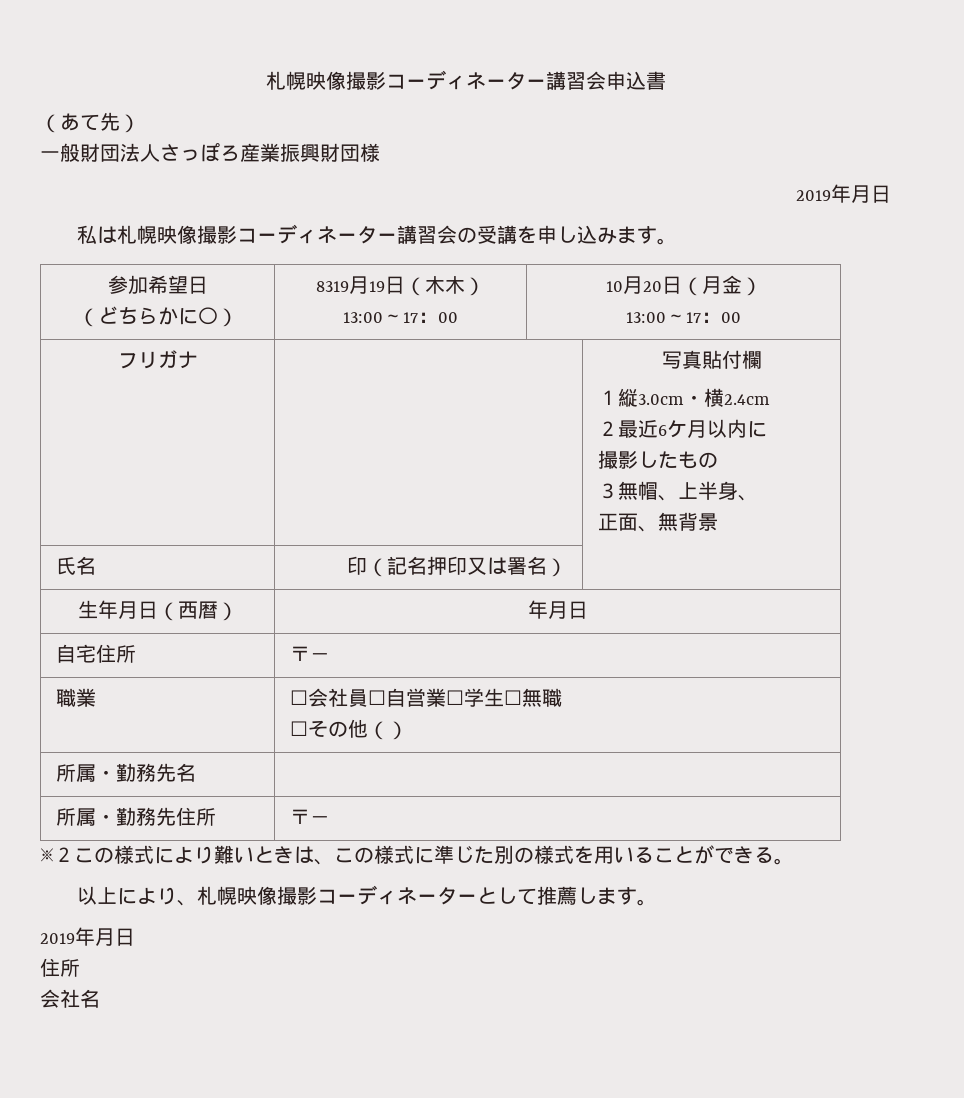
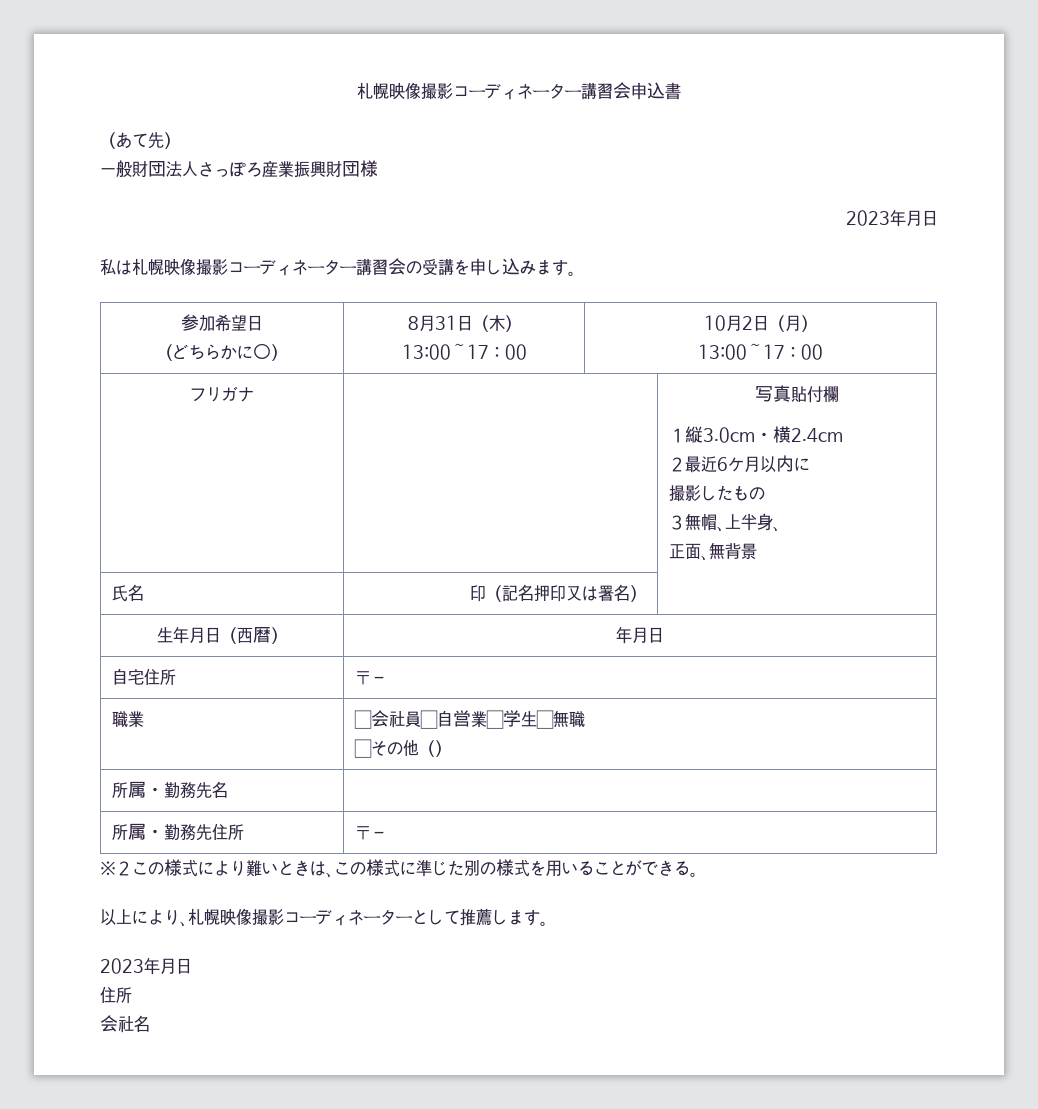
[796,190,831,201] 2019 -> [846,210,890,226] 2023
[316,276,445,296] 8319月19日（木 -> [407,315,489,332] 8月31日（
[642,275,742,296] 20日（月金 -> [742,315,801,332] 2日（月
[40,933,75,944] 2019 -> [100,958,144,974] 2023

